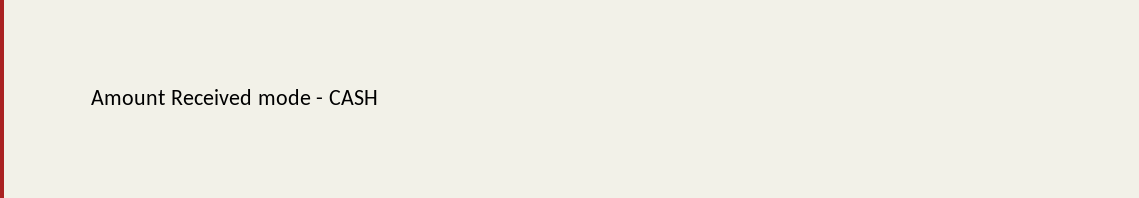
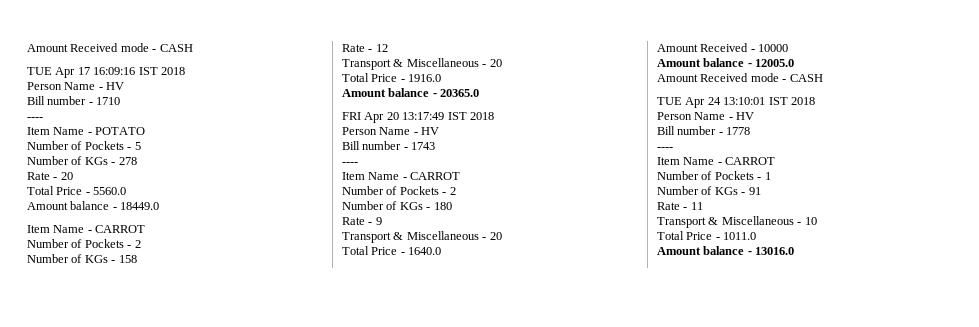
[91,89,379,105] Amount Received mode - CASH -> [27,43,193,52] [27,67,185,78] [27,82,125,90] [27,96,121,105] [27,117,43,120] [27,127,146,135] [27,141,141,150] [27,156,137,165] [27,172,73,180] [27,186,127,195] [27,201,160,210] [27,225,146,233] [27,239,141,248] [27,254,137,263] [342,44,388,52] [342,58,502,70] [342,73,442,82] [342,88,480,97] [342,112,494,123] [342,127,440,135] [342,141,436,150] [342,162,358,165] [342,172,461,180] [342,186,456,195] [342,201,452,210] [342,217,382,225] [342,231,502,243] [342,246,442,255] [657,43,789,52] [657,58,795,67] [657,73,823,82] [657,97,815,108] [657,112,755,120] [657,126,751,135] [657,147,673,150] [657,157,776,165] [657,171,771,180] [657,186,761,195] [657,202,703,210] [657,216,817,228] [657,231,757,240] [657,246,795,255] Amount Received mode - CASH // TUE Apr 17 16:09:16 IST 2018 // Person Name - HV // Bill number - 1710 // ---- // Item Name - POTATO // Number of Pockets - 5 // Number of KGs - 278 // Rate - 20 // Total Price - 5560.0 // Amount balance - 18449.0 // Item Name - CARROT // Number of Pockets - 2 // Number of KGs - 158 // Rate - 12 // Transport & Miscellaneous - 20 // Total Price - 1916.0 // Amount balance - 20365.0 // FRI Apr 20 13:17:49 IST 2018 // Person Name - HV // Bill number - 1743 // ---- // Item Name - CARROT // Number of Pockets - 2 // Number of KGs - 180 // Rate - 9 // Transport & Miscellaneous - 20 // Total Price - 1640.0 // Amount Received - 10000 // Amount balance - 12005.0 // Amount Received mode - CASH // TUE Apr 24 13:10:01 IST 2018 // Person Name - HV // Bill number - 1778 // ---- // Item Name - CARROT // Number of Pockets - 1 // Number of KGs - 91 // Rate - 11 // Transport & Miscellaneous - 10 // Total Price - 1011.0 // Amount balance - 13016.0

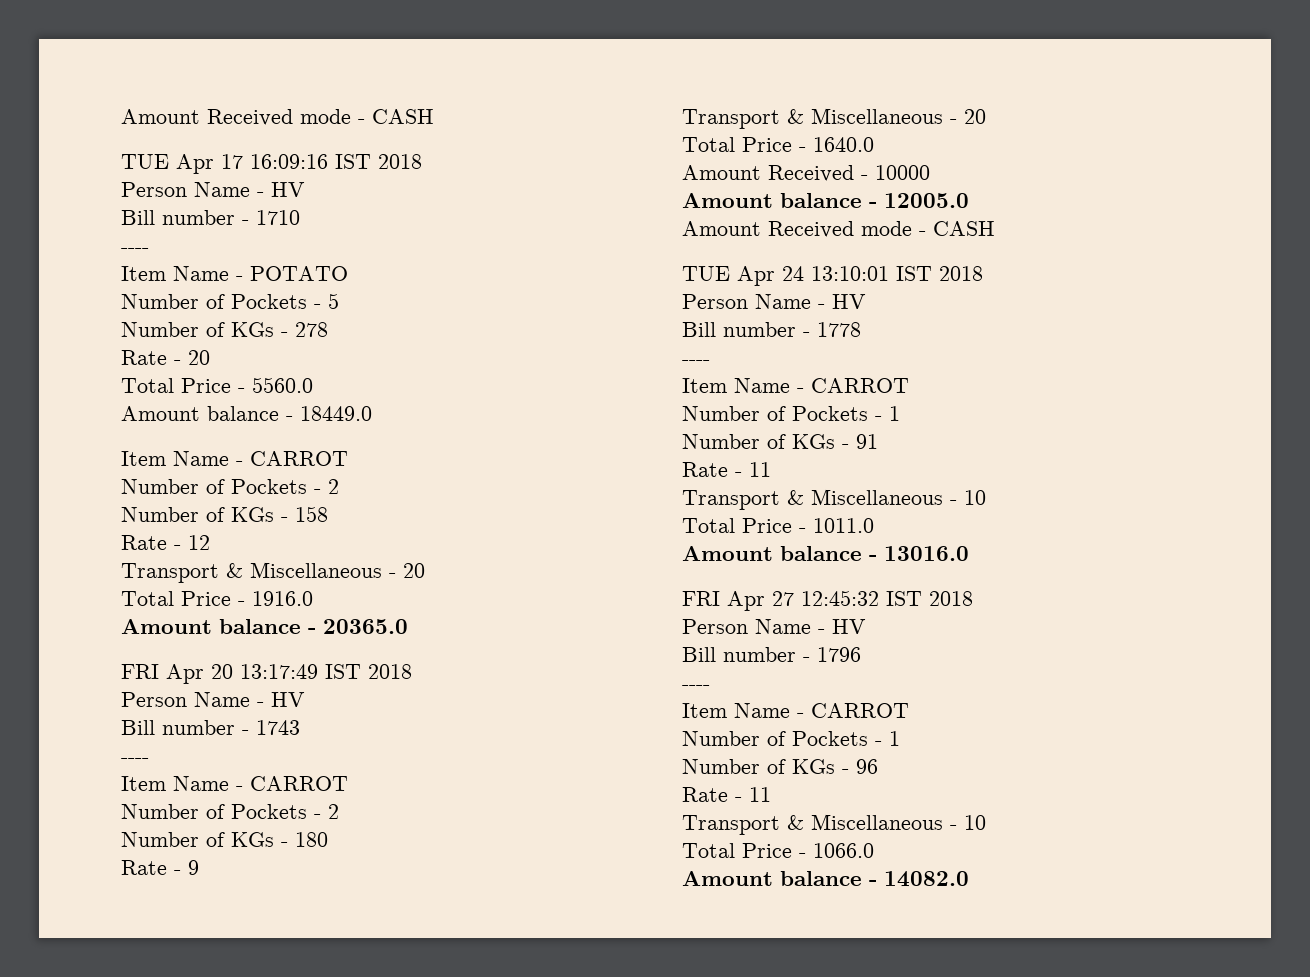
(795, 251) none -> [682,590,973,611] [682,619,866,634] [682,647,861,662] [682,685,710,690] [682,703,909,718] [682,731,900,746] [682,759,878,774] [682,787,771,802] [682,814,986,835] [682,843,874,858] [682,871,969,887] // FRI Apr 27 12:45:32 IST 2018 // Person Name - HV // Bill number - 1796 // ---- // Item Name - CARROT // Number of Pockets - 1 // Number of KGs - 96 // Rate - 11 // Transport & Miscellaneous - 10 // Total Price - 1066.0 // Amount balance - 14082.0

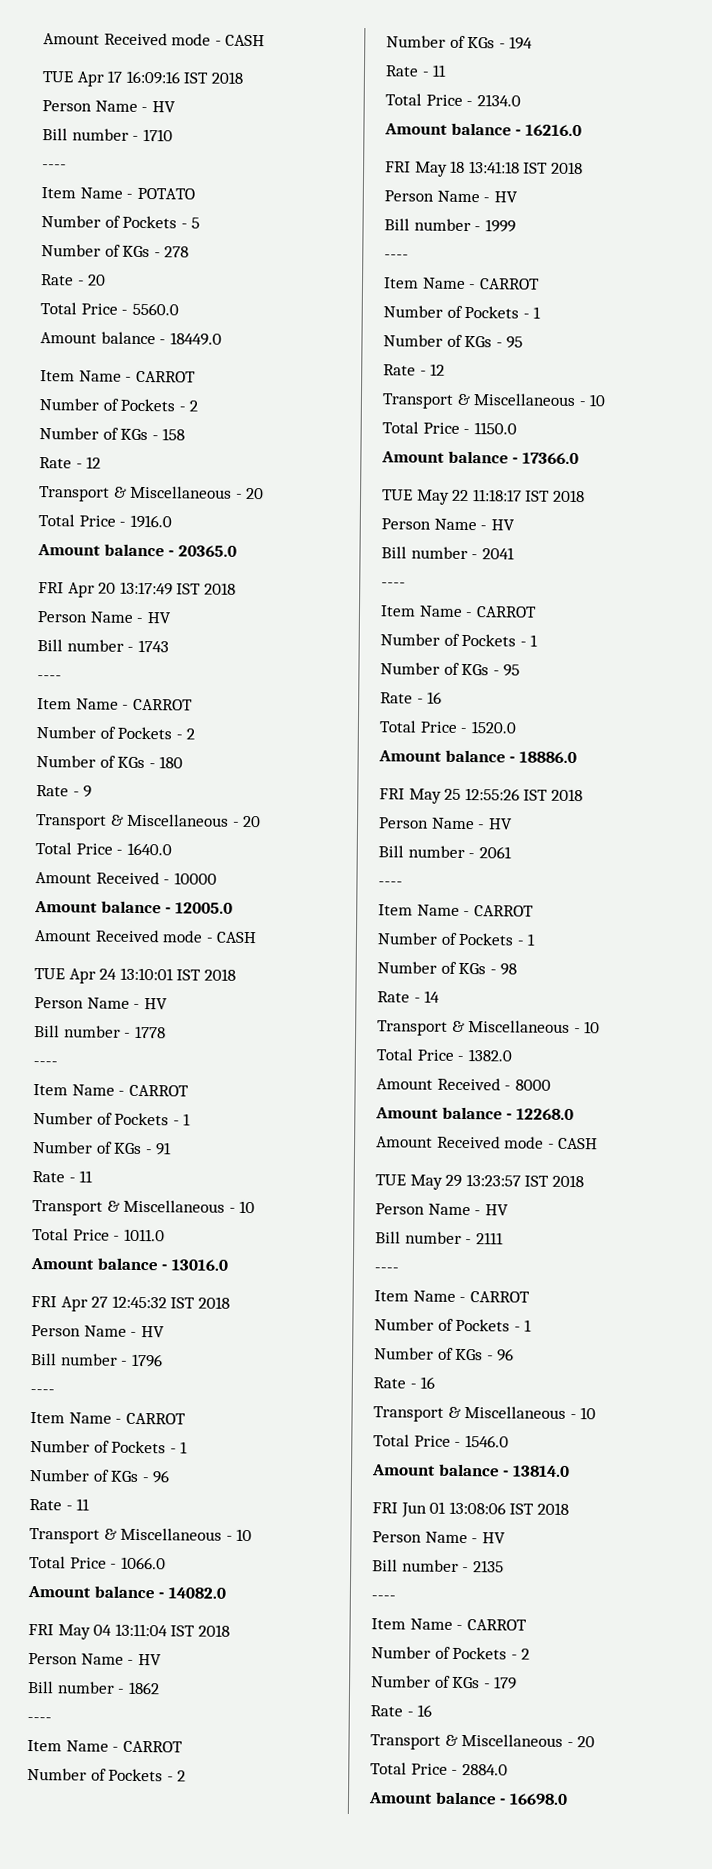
(969, 879) none -> [28,1623,230,1640] [28,1652,162,1666] [27,1680,160,1695] [27,1716,52,1723] [27,1739,183,1753] [27,1767,187,1782] [386,35,534,50] [385,64,448,77] [385,93,521,107] [384,122,582,137] [385,160,583,177] [384,190,518,203] [384,218,516,233] [384,254,409,260] [383,277,540,290] [383,305,542,319] [383,334,524,349] [383,363,446,376] [382,393,607,409] [382,421,517,435] [381,450,579,465] [382,489,585,505] [381,518,515,531] [381,546,515,560] [381,582,406,588] [380,605,537,618] [380,633,539,647] [380,662,521,677] [380,691,443,704] [379,720,516,734] [378,749,577,764] [379,787,583,804] [378,817,513,830] [378,845,512,859] [378,881,403,887] [378,904,534,917] [377,932,537,946] [377,961,518,976] [377,990,441,1003] [377,1020,601,1036] [376,1048,512,1062] [376,1077,551,1091] [375,1106,574,1121] [376,1135,599,1150] [375,1174,584,1190] [375,1203,509,1216] [375,1231,504,1245] [374,1267,399,1273] [374,1290,530,1303] [374,1318,533,1332] [374,1347,515,1362] [373,1376,436,1389] [373,1406,597,1422] [373,1434,509,1448] [371,1463,570,1477] [372,1501,569,1518] [372,1531,506,1544] [372,1559,504,1573] [371,1595,396,1601] [371,1618,527,1631] [371,1646,531,1660] [371,1675,518,1690] [370,1704,433,1717] [370,1734,596,1750] [370,1762,508,1776] [368,1791,568,1805] // FRI May 04 13:11:04 IST 2018 // Person Name - HV // Bill number - 1862 // ---- // Item Name - CARROT // Number of Pockets - 2 // Number of KGs - 194 // Rate - 11 // Total Price - 2134.0 // Amount balance - 16216.0 // FRI May 18 13:41:18 IST 2018 // Person Name - HV // Bill number - 1999 // ---- // Item Name - CARROT // Number of Pockets - 1 // Number of KGs - 95 // Rate - 12 // Transport & Miscellaneous - 10 // Total Price - 1150.0 // Amount balance - 17366.0 // TUE May 22 11:18:17 IST 2018 // Person Name - HV // Bill number - 2041 // ---- // Item Name - CARROT // Number of Pockets - 1 // Number of KGs - 95 // Rate - 16 // Total Price - 1520.0 // Amount balance - 18886.0 // FRI May 25 12:55:26 IST 2018 // Person Name - HV // Bill number - 2061 // ---- // Item Name - CARROT // Number of Pockets - 1 // Number of KGs - 98 // Rate - 14 // Transport & Miscellaneous - 10 // Total Price - 1382.0 // Amount Received - 8000 // Amount balance - 12268.0 // Amount Received mode - CASH // TUE May 29 13:23:57 IST 2018 // Person Name - HV // Bill number - 2111 // ---- // Item Name - CARROT // Number of Pockets - 1 // Number of KGs - 96 // Rate - 16 // Transport & Miscellaneous - 10 // Total Price - 1546.0 // Amount balance - 13814.0 // FRI Jun 01 13:08:06 IST 2018 // Person Name - HV // Bill number - 2135 // ---- // Item Name - CARROT // Number of Pockets - 2 // Number of KGs - 179 // Rate - 16 // Transport & Miscellaneous - 20 // Total Price - 2884.0 // Amount balance - 16698.0

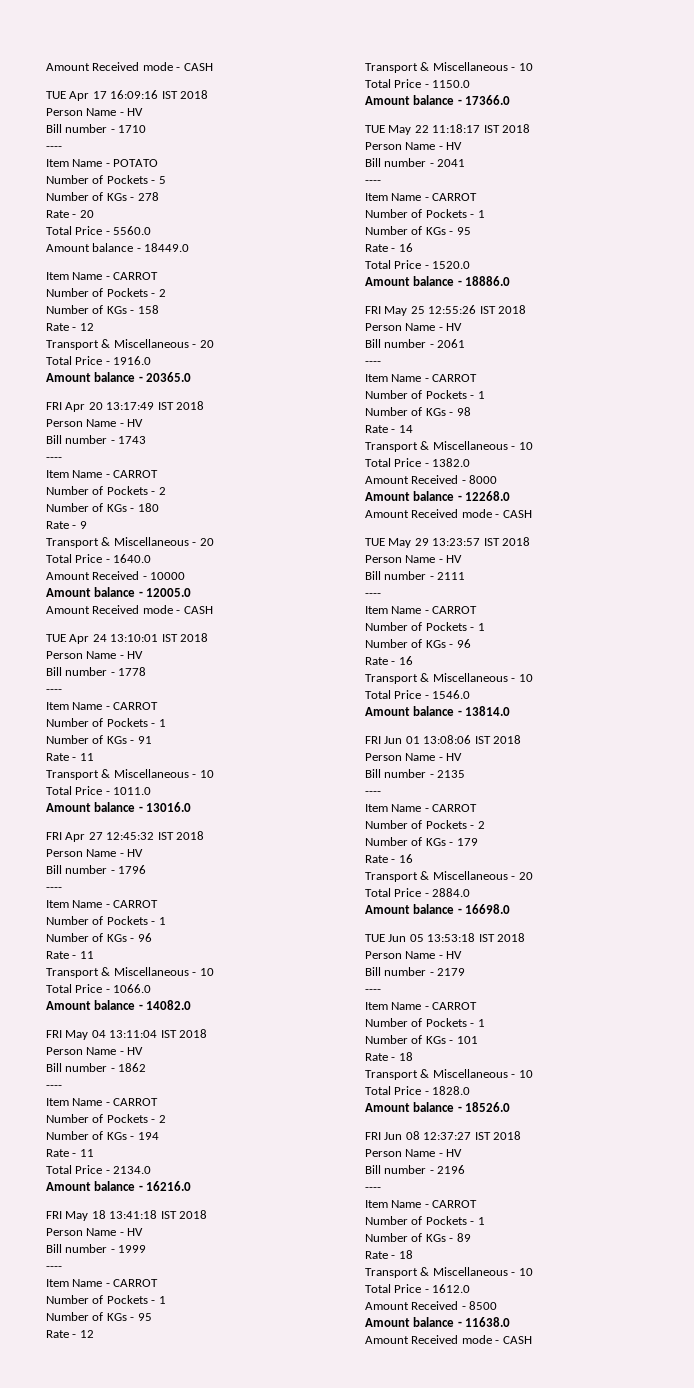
(568, 1799) none -> [365,933,525,942] [365,951,463,959] [365,967,466,976] [365,989,381,993] [365,1002,478,1010] [365,1018,485,1027] [365,1035,478,1044] [365,1052,413,1061] [365,1069,533,1080] [365,1086,471,1095] [365,1102,511,1112] [365,1131,521,1140] [365,1149,463,1157] [365,1165,466,1174] [365,1187,381,1191] [365,1200,478,1208] [365,1216,485,1225] [365,1233,471,1242] [365,1250,413,1259] [365,1267,533,1278] [365,1284,471,1293] [365,1301,498,1310] [365,1317,511,1327] [365,1335,532,1344] // TUE Jun 05 13:53:18 IST 2018 // Person Name - HV // Bill number - 2179 // ---- // Item Name - CARROT // Number of Pockets - 1 // Number of KGs - 101 // Rate - 18 // Transport & Miscellaneous - 10 // Total Price - 1828.0 // Amount balance - 18526.0 // FRI Jun 08 12:37:27 IST 2018 // Person Name - HV // Bill number - 2196 // ---- // Item Name - CARROT // Number of Pockets - 1 // Number of KGs - 89 // Rate - 18 // Transport & Miscellaneous - 10 // Total Price - 1612.0 // Amount Received - 8500 // Amount balance - 11638.0 // Amount Received mode - CASH

